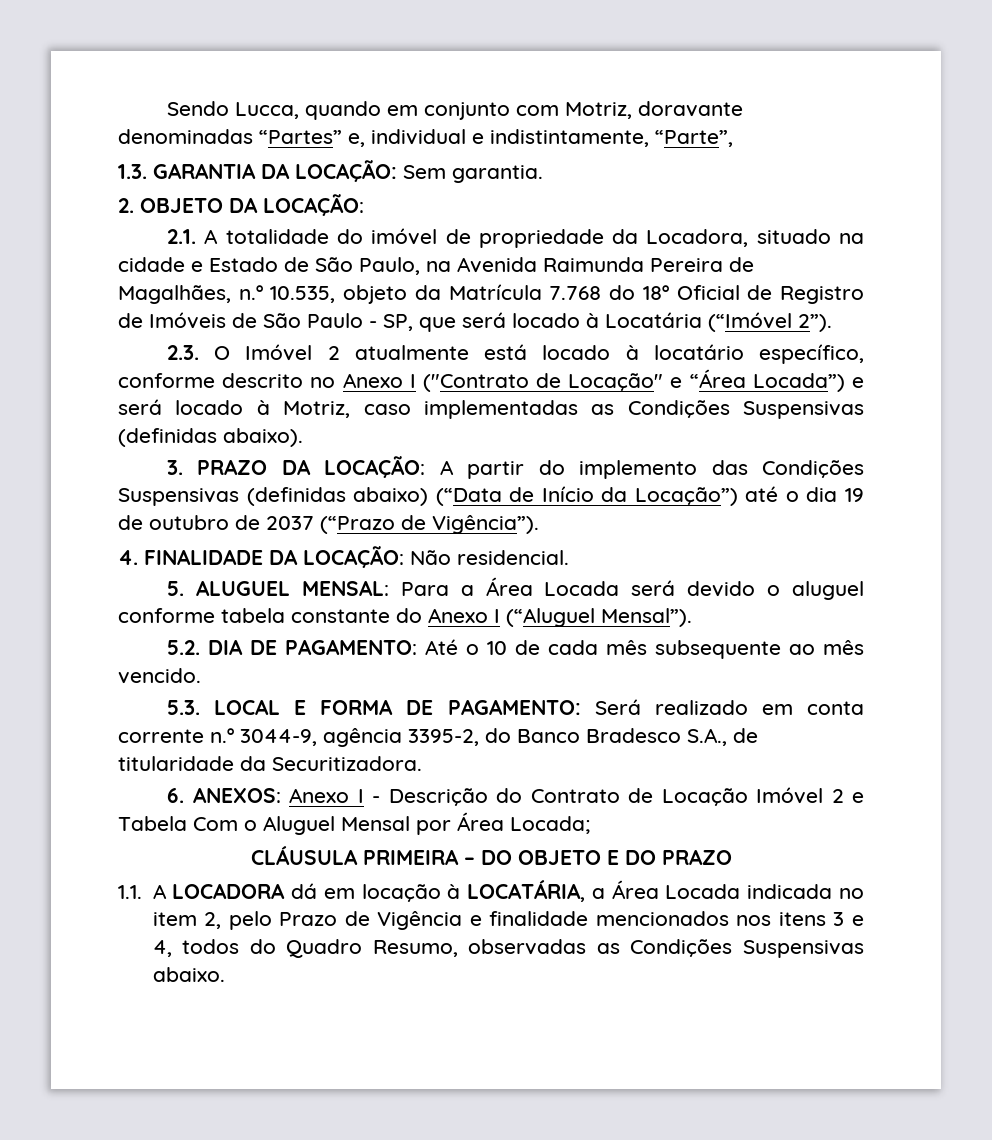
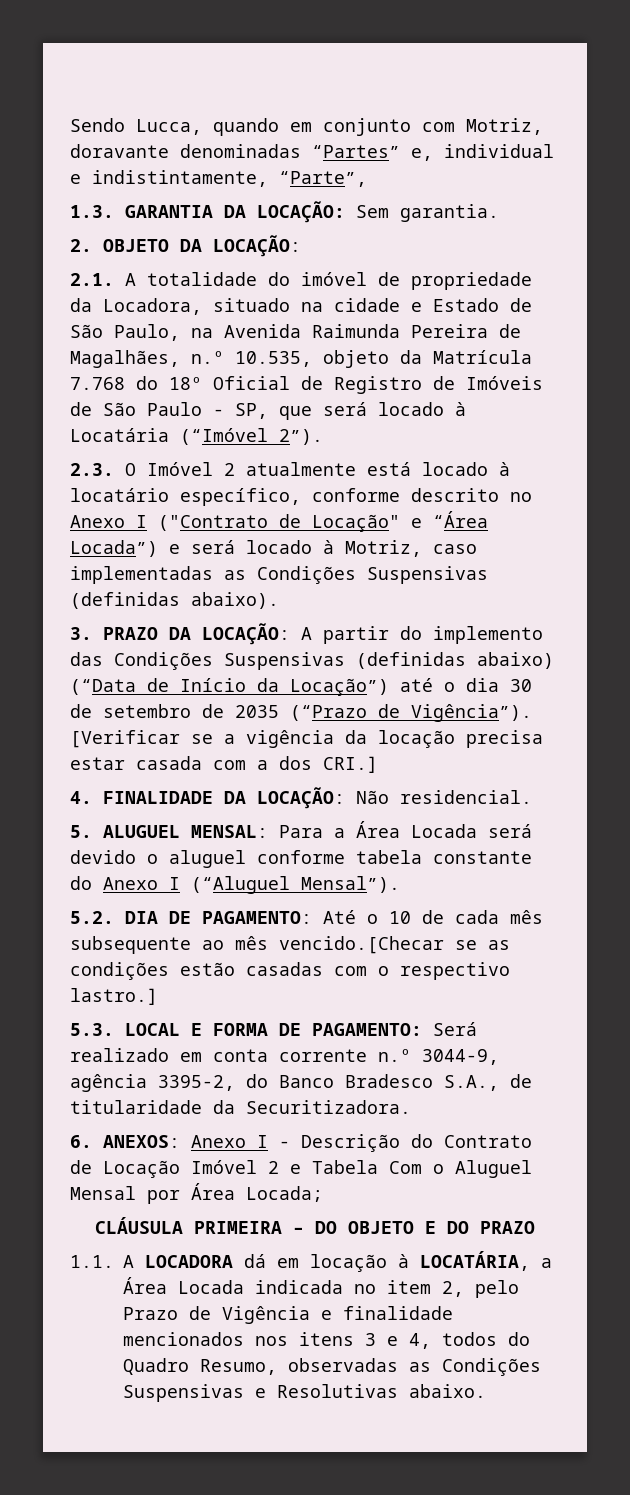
[844,488,864,502] [118,515,539,534] 19 de outubro de 2037 (“Prazo de Vigência”). -> [510,679,532,692] [70,704,532,722] [70,730,543,748] [70,756,378,773] 30 de setembro de 2035 (“Prazo de Vigência”). [Verificar se a vigência da locação precisa estar casada com a dos CRI.]
[118,668,201,684] vencido. -> [279,936,510,954] [70,962,510,980] [70,988,158,1005] vencido.[Checar se as condições estão casadas com o respectivo lastro.]
(864, 949) none -> [255,1384,398,1398] e Resolutivas

